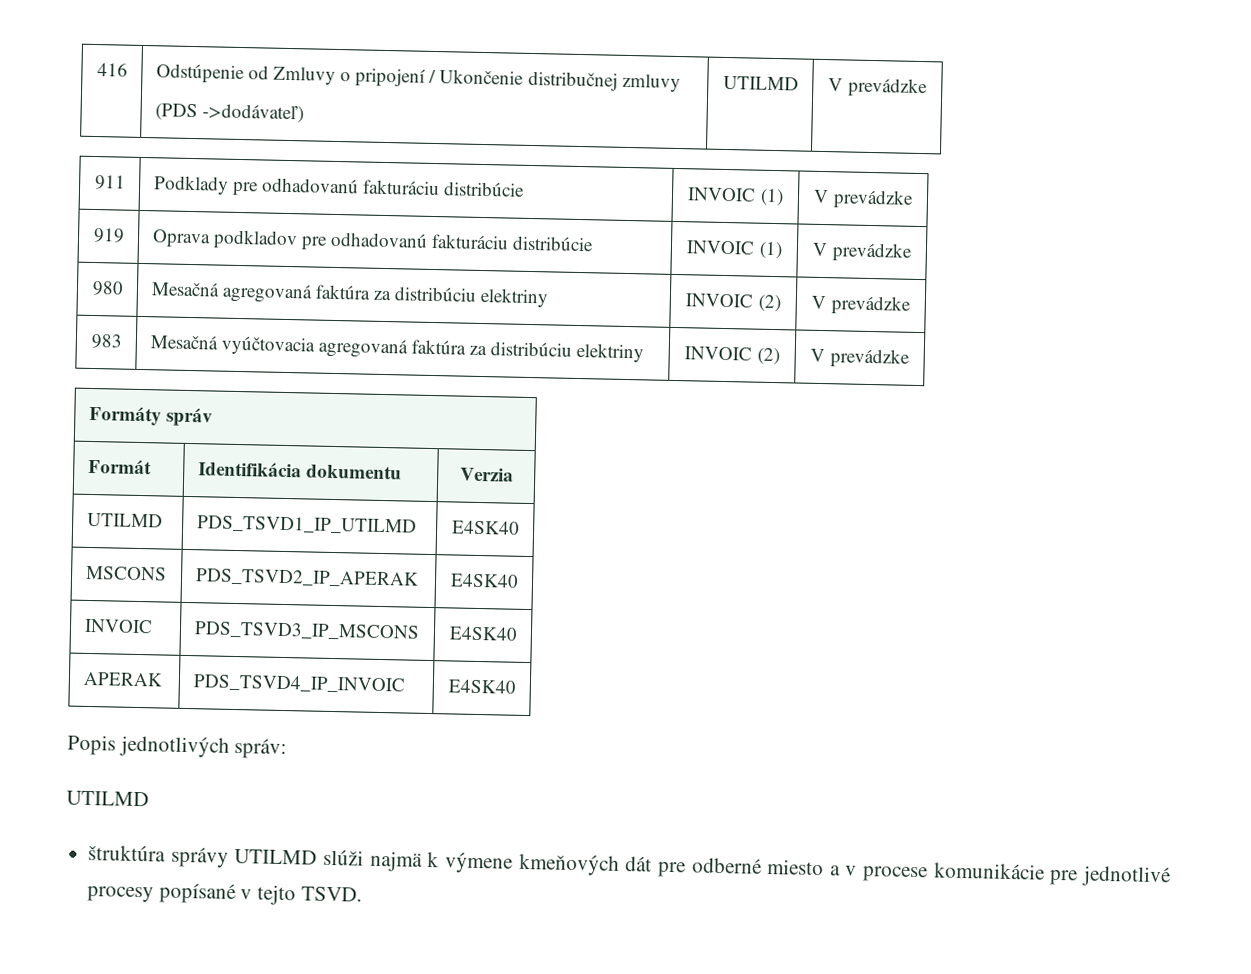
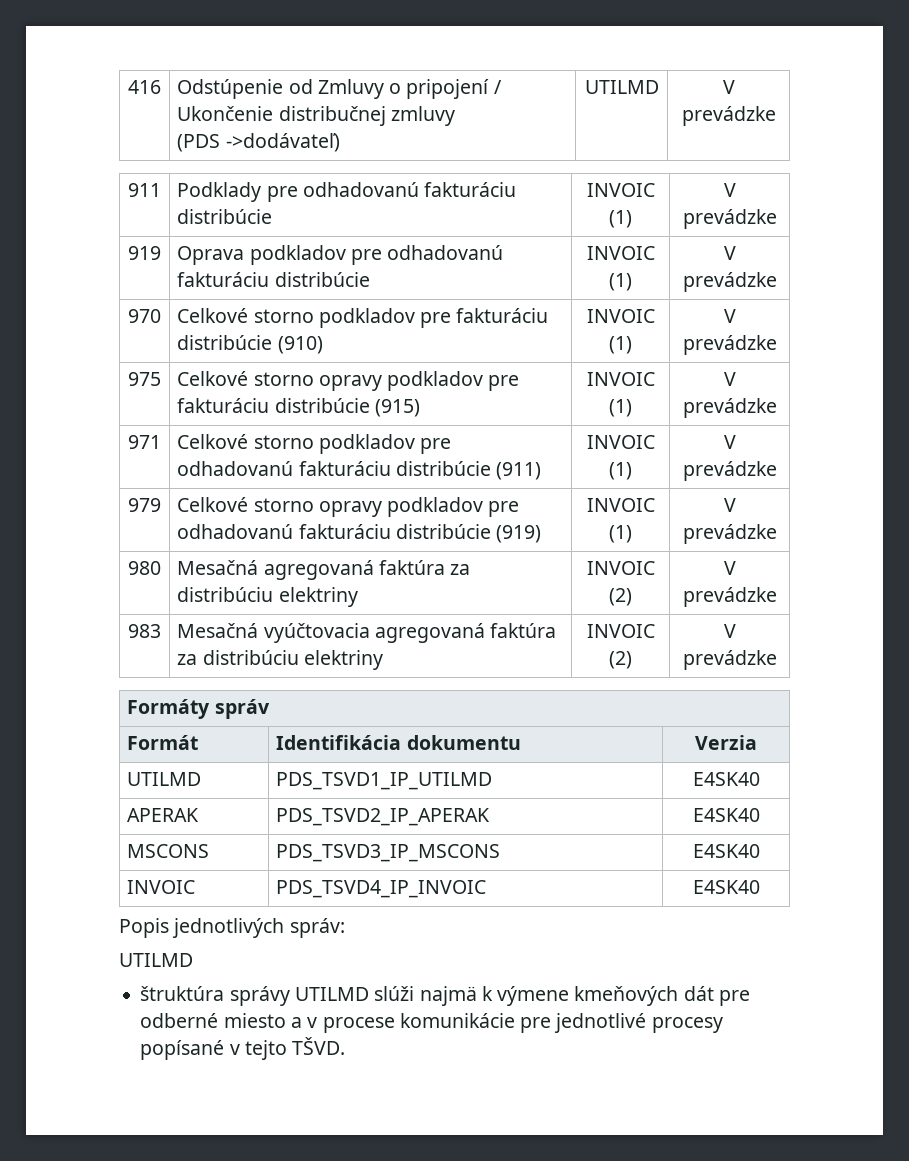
(913, 252) none -> [128,309,161,323] [177,308,549,328] [177,335,323,354] [586,309,655,323] [609,336,632,354] [723,309,736,323] [682,335,777,355] [128,372,161,386] [177,371,520,391] [177,398,420,417] [586,372,655,386] [609,399,632,417] [723,372,736,386] [682,398,777,418] [128,435,161,449] [177,434,452,454] [177,461,542,480] [586,435,655,449] [609,462,632,480] [723,435,736,449] [682,461,777,481] [128,498,161,512] [177,497,520,517] [177,524,542,543] [586,498,655,512] [609,525,632,543] [723,498,736,512] [682,524,777,544] // 970 | Celkové storno podkladov pre fakturáciu distribúcie (910) | INVOIC (1) | V prevádzke // 975 | Celkové storno opravy podkladov pre fakturáciu distribúcie (915) | INVOIC (1) | V prevádzke // 971 | Celkové storno podkladov pre odhadovanú fakturáciu distribúcie (911) | INVOIC (1) | V prevádzke // 979 | Celkové storno opravy podkladov pre odhadovanú fakturáciu distribúcie (919) | INVOIC (1) | V prevádzke
[84,565,167,581] MSCONS -> [127,808,200,822] APERAK
[83,618,153,634] INVOIC -> [127,844,210,858] MSCONS
[82,671,163,687] APERAK -> [127,880,196,894] INVOIC
[300,886,362,902] TSVD. -> [292,1037,346,1055] TŠVD.

